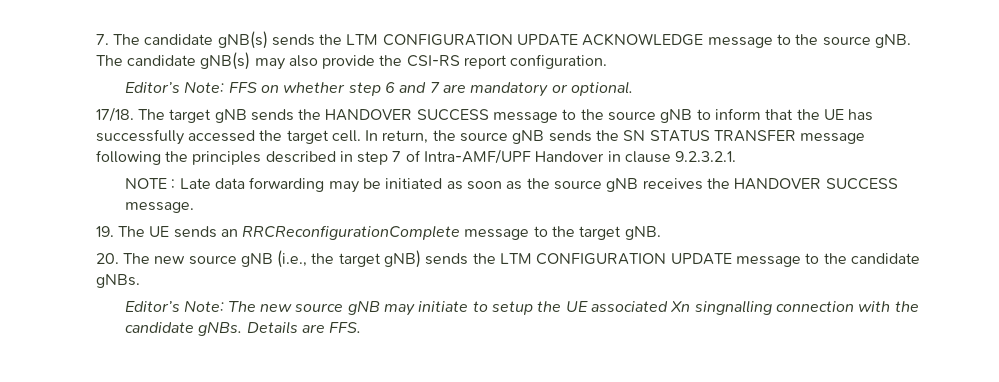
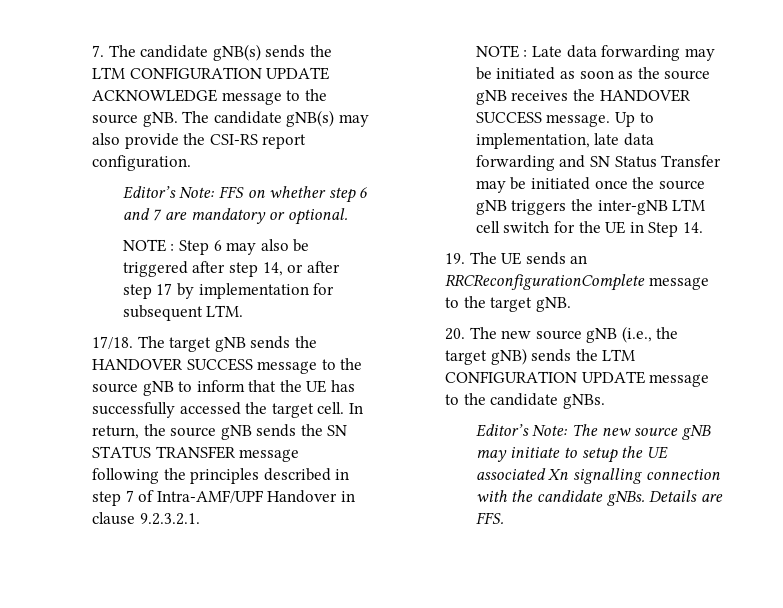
(633, 88) none -> [122,239,310,255] [122,261,340,277] [122,283,335,299] [122,305,244,321] // NOTE : Step 6 may also be triggered after step 14, or after step 17 by implementation for subsequent LTM.
(195, 207) none -> [615,112,654,127] [475,133,655,149] [475,155,722,171] [475,177,705,193] [475,199,706,215] [475,221,703,237] Up to implementation, late data forwarding and SN Status Transfer may be initiated once the source gNB triggers the inter-gNB LTM cell switch for the UE in Step 14.
[694,300,772,315] singnalling -> [573,468,643,484] signalling

